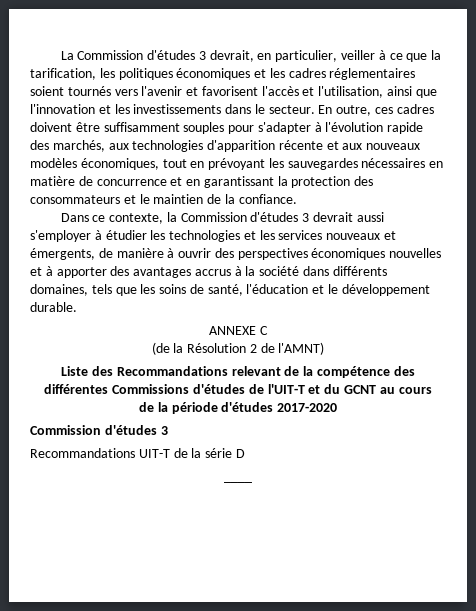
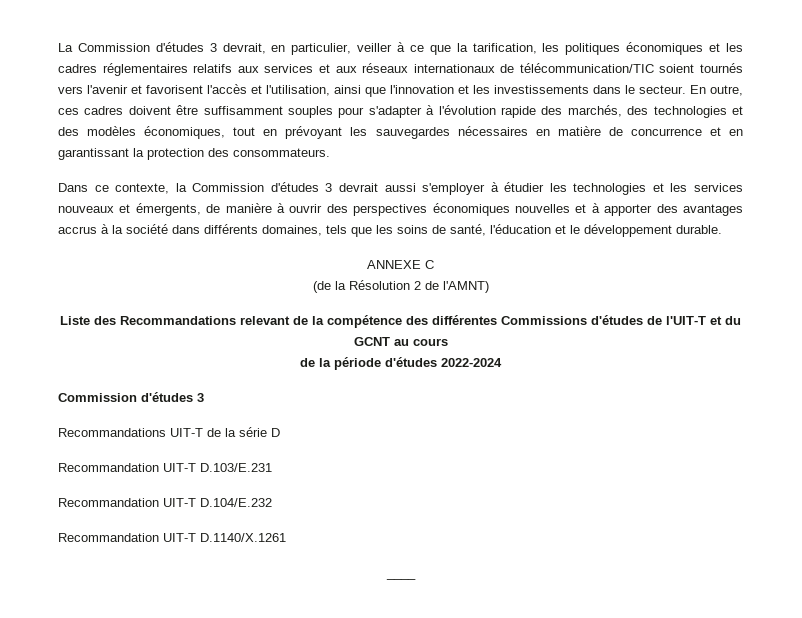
(416, 74) none -> [193,63,654,73] relatifs aux services et aux réseaux internationaux de télécommunication/TIC
[108,140,421,152] aux technologies d'apparition récente et aux nouveaux -> [627,106,743,118] [58,127,79,136] des technologies et des
[30,194,297,204] consommateurs et le maintien de la confiance. -> [233,148,330,157] consommateurs.
[277,403,338,412] 2017-2020 -> [441,358,502,367] 2022-2024
(245, 453) none -> [58,463,272,472] [58,498,272,507] [58,533,286,542] // Recommandation UIT-T D.103/E.231 // Recommandation UIT-T D.104/E.232 // Recommandation UIT-T D.1140/X.1261

